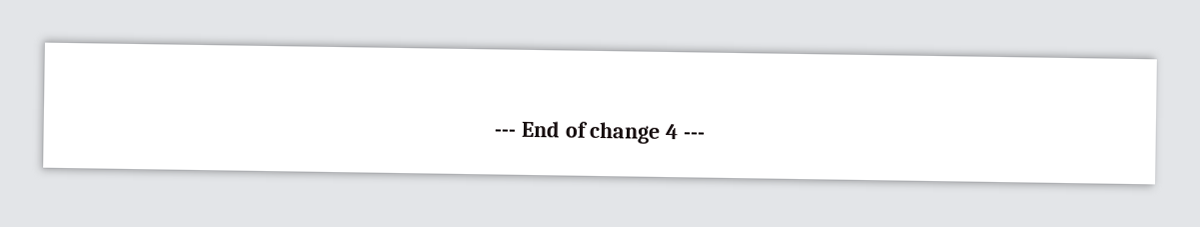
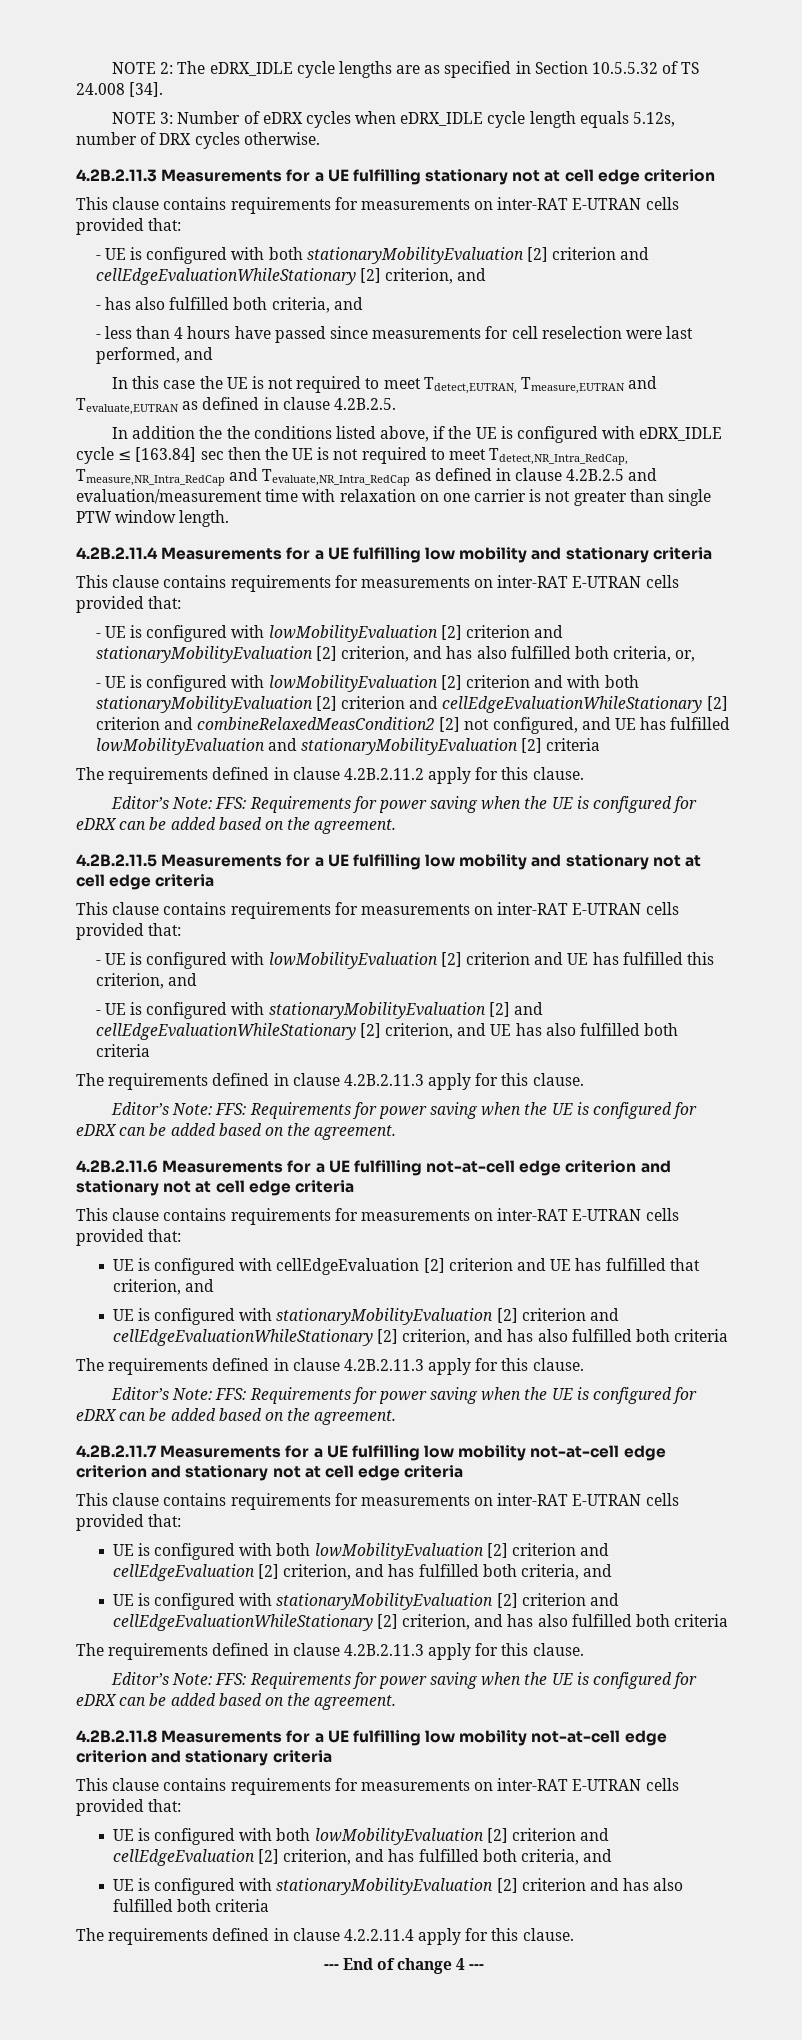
(493, 132) none -> [111,61,700,78] [76,82,164,97] [111,111,675,128] [76,132,320,149] [76,169,716,185] [76,197,679,214] [76,218,182,235] [95,247,650,264] [95,268,487,285] [95,297,363,313] [95,326,694,343] [95,347,213,364] [111,376,658,394] [76,397,396,415] [111,426,723,443] [76,447,629,465] [76,468,658,486] [76,489,712,506] [76,510,230,527] [76,547,712,563] [76,575,679,592] [76,596,182,613] [95,625,564,642] [95,646,696,663] [95,675,639,692] [95,696,728,713] [95,717,731,734] [95,738,601,755] [76,767,584,784] [110,796,698,813] [76,817,397,834] [76,854,702,870] [76,874,215,890] [76,902,679,919] [76,923,182,940] [95,952,714,969] [95,973,197,989] [95,1002,543,1019] [95,1023,679,1040] [95,1044,150,1057] [76,1073,584,1090] [110,1102,698,1119] [76,1123,397,1140] [76,1160,671,1176] [76,1180,354,1196] [76,1208,679,1225] [76,1229,182,1246] [112,1258,700,1275] [112,1279,214,1295] [112,1308,619,1325] [112,1329,729,1346] [76,1358,584,1375] [110,1387,698,1404] [76,1408,397,1425] [76,1445,666,1461] [76,1465,464,1481] [76,1493,679,1510] [76,1514,182,1531] [112,1543,610,1560] [112,1564,613,1581] [112,1593,619,1610] [112,1614,729,1631] [76,1643,584,1660] [110,1672,698,1689] [76,1693,397,1710] [76,1730,667,1746] [76,1750,332,1766] [76,1778,679,1795] [76,1799,182,1816] [112,1828,610,1845] [112,1849,613,1866] [112,1878,684,1895] [112,1899,270,1912] [76,1928,574,1945] NOTE 2: The eDRX_IDLE cycle lengths are as specified in Section 10.5.5.32 of TS 24.008 [34]. // NOTE 3: Number of eDRX cycles when eDRX_IDLE cycle length equals 5.12s, number of DRX cycles otherwise. // 4.2B.2.11.3 Measurements for a UE fulfilling stationary not at cell edge criterion // This clause contains requirements for measurements on inter-RAT E-UTRAN cells provided that: // - UE is configured with both stationaryMobilityEvaluation [2] criterion and cellEdgeEvaluationWhileStationary [2] criterion, and // - has also fulfilled both criteria, and // - less than 4 hours have passed since measurements for cell reselection were last performed, and // In this case the UE is not required to meet Tdetect,EUTRAN, Tmeasure,EUTRAN and Tevaluate,EUTRAN as defined in clause 4.2B.2.5. // In addition the the conditions listed above, if the UE is configured with eDRX_IDLE cycle ≤ [163.84] sec then the UE is not required to meet Tdetect,NR_Intra_RedCap, Tmeasure,NR_Intra_RedCap and Tevaluate,NR_Intra_RedCap as defined in clause 4.2B.2.5 and evaluation/measurement time with relaxation on one carrier is not greater than single PTW window length. // 4.2B.2.11.4 Measurements for a UE fulfilling low mobility and stationary criteria // This clause contains requirements for measurements on inter-RAT E-UTRAN cells provided that: // - UE is configured with lowMobilityEvaluation [2] criterion and stationaryMobilityEvaluation [2] criterion, and has also fulfilled both criteria, or, // - UE is configured with lowMobilityEvaluation [2] criterion and with both stationaryMobilityEvaluation [2] criterion and cellEdgeEvaluationWhileStationary [2] criterion and combineRelaxedMeasCondition2 [2] not configured, and UE has fulfilled lowMobilityEvaluation and stationaryMobilityEvaluation [2] criteria // The requirements defined in clause 4.2B.2.11.2 apply for this clause. // Editor’s Note: FFS: Requirements for power saving when the UE is configured for eDRX can be added based on the agreement. // 4.2B.2.11.5 Measurements for a UE fulfilling low mobility and stationary not at cell edge criteria // This clause contains requirements for measurements on inter-RAT E-UTRAN cells provided that: // - UE is configured with lowMobilityEvaluation [2] criterion and UE has fulfilled this criterion, and // - UE is configured with stationaryMobilityEvaluation [2] and cellEdgeEvaluationWhileStationary [2] criterion, and UE has also fulfilled both criteria // The requirements defined in clause 4.2B.2.11.3 apply for this clause. // Editor’s Note: FFS: Requirements for power saving when the UE is configured for eDRX can be added based on the agreement. // 4.2B.2.11.6 Measurements for a UE fulfilling not-at-cell edge criterion and stationary not at cell edge criteria // This clause contains requirements for measurements on inter-RAT E-UTRAN cells provided that: // UE is configured with cellEdgeEvaluation [2] criterion and UE has fulfilled that criterion, and // UE is configured with stationaryMobilityEvaluation [2] criterion and cellEdgeEvaluationWhileStationary [2] criterion, and has also fulfilled both criteria // The requirements defined in clause 4.2B.2.11.3 apply for this clause. // Editor’s Note: FFS: Requirements for power saving when the UE is configured for eDRX can be added based on the agreement. // 4.2B.2.11.7 Measurements for a UE fulfilling low mobility not-at-cell edge criterion and stationary not at cell edge criteria // This clause contains requirements for measurements on inter-RAT E-UTRAN cells provided that: // UE is configured with both lowMobilityEvaluation [2] criterion and cellEdgeEvaluation [2] criterion, and has fulfilled both criteria, and // UE is configured with stationaryMobilityEvaluation [2] criterion and cellEdgeEvaluationWhileStationary [2] criterion, and has also fulfilled both criteria // The requirements defined in clause 4.2B.2.11.3 apply for this clause. // Editor’s Note: FFS: Requirements for power saving when the UE is configured for eDRX can be added based on the agreement. // 4.2B.2.11.8 Measurements for a UE fulfilling low mobility not-at-cell edge criterion and stationary criteria // This clause contains requirements for measurements on inter-RAT E-UTRAN cells provided that: // UE is configured with both lowMobilityEvaluation [2] criterion and cellEdgeEvaluation [2] criterion, and has fulfilled both criteria, and // UE is configured with stationaryMobilityEvaluation [2] criterion and has also fulfilled both criteria // The requirements defined in clause 4.2.2.11.4 apply for this clause. //

